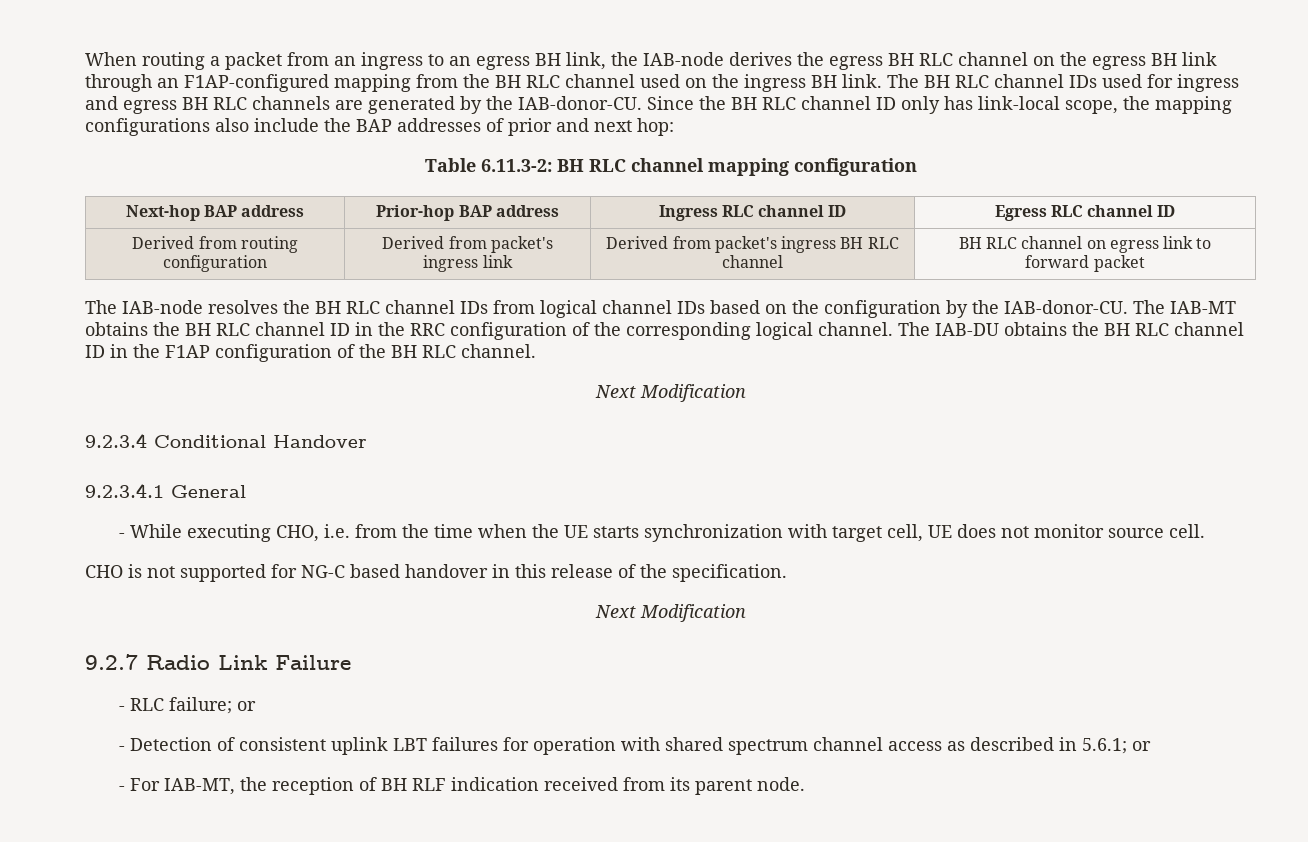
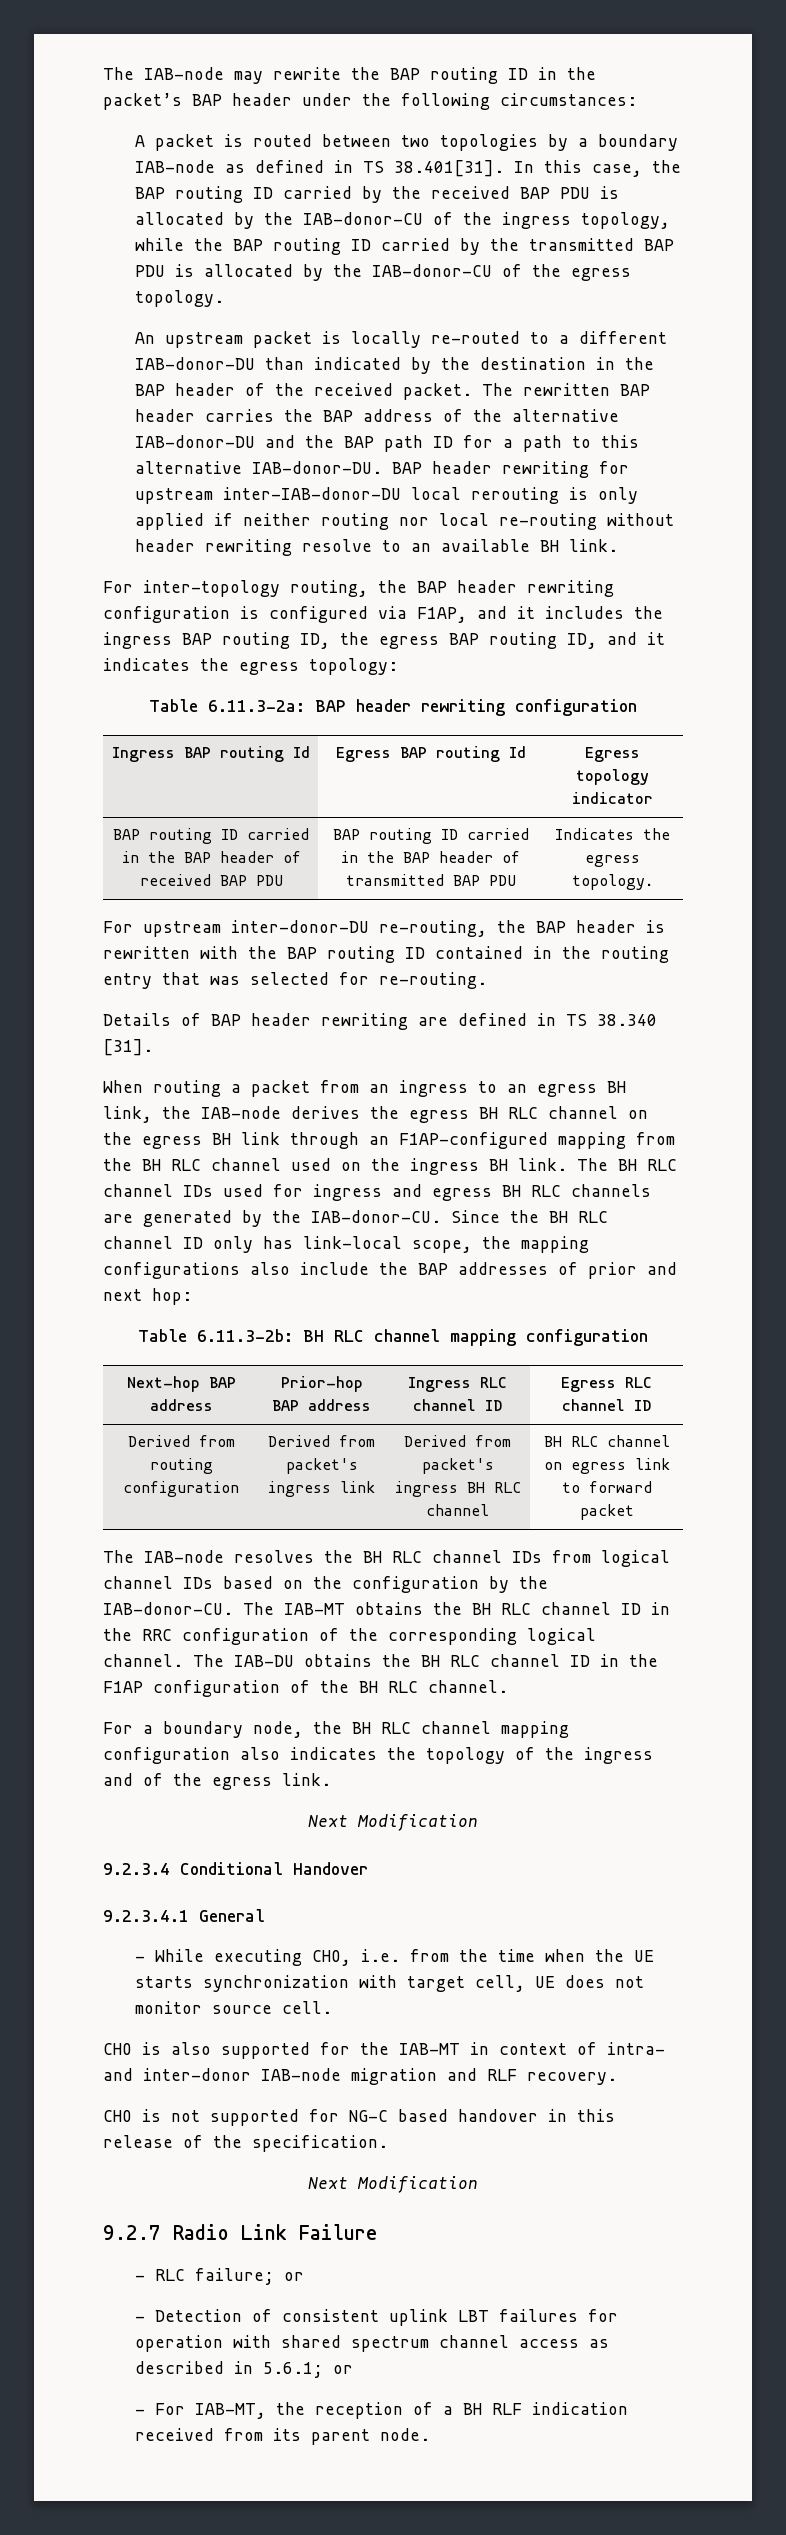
(85, 59) none -> [103,67,596,84] [103,93,637,110] [135,134,679,151] [135,160,682,177] [135,186,620,203] [135,212,671,229] [135,238,675,255] [135,264,632,281] [135,290,225,307] [135,331,668,348] [135,357,655,374] [135,383,651,400] [135,409,620,422] [135,435,640,452] [135,461,630,478] [135,487,639,504] [135,513,675,530] [135,539,619,556] [103,580,614,597] [103,606,663,623] [103,632,665,649] [103,658,398,675] [149,699,637,716] [112,746,310,762] [335,746,526,762] [585,747,640,762] [576,769,649,785] [572,792,653,804] [113,828,309,844] [121,851,301,863] [139,874,283,886] [332,828,529,844] [341,851,520,863] [345,874,516,886] [555,828,670,840] [585,855,640,867] [572,874,653,890] [103,920,665,937] [103,946,669,963] [103,972,487,989] [103,1013,657,1030] [103,1039,153,1056] The IAB-node may rewrite the BAP routing ID in the packet’s BAP header under the following circumstances: // A packet is routed between two topologies by a boundary IAB-node as defined in TS 38.401[31]. In this case, the BAP routing ID carried by the received BAP PDU is allocated by the IAB-donor-CU of the ingress topology, while the BAP routing ID carried by the transmitted BAP PDU is allocated by the IAB-donor-CU of the egress topology. // An upstream packet is locally re-routed to a different IAB-donor-DU than indicated by the destination in the BAP header of the received packet. The rewritten BAP header carries the BAP address of the alternative IAB-donor-DU and the BAP path ID for a path to this alternative IAB-donor-DU. BAP header rewriting for upstream inter-IAB-donor-DU local rerouting is only applied if neither routing nor local re-routing without header rewriting resolve to an available BH link. // For inter-topology routing, the BAP header rewriting configuration is configured via F1AP, and it includes the ingress BAP routing ID, the egress BAP routing ID, and it indicates the egress topology: // Table 6.11.3-2a: BAP header rewriting configuration // Ingress BAP routing Id | Egress BAP routing Id | Egress topology indicator // BAP routing ID carried in the BAP header of received BAP PDU | BAP routing ID carried in the BAP header of transmitted BAP PDU | Indicates the egress topology. // For upstream inter-donor-DU re-routing, the BAP header is rewritten with the BAP routing ID contained in the routing entry that was selected for re-routing. // Details of BAP header rewriting are defined in TS 38.340 [31]. //
[480,159,552,172] 6.11.3-2: -> [197,1329,293,1342] 6.11.3-2b:
(536, 351) none -> [103,1721,569,1738] [103,1747,653,1764] [103,1773,331,1790] // For a boundary node, the BH RLC channel mapping configuration also indicates the topology of the ingress and of the egress link.
(1206, 531) none -> [103,2042,665,2059] [103,2068,617,2085] // CHO is also supported for the IAB-MT in context of intra- and inter-donor IAB-node migration and RLF recovery.
(378, 784) none -> [443,2406,454,2415] a

